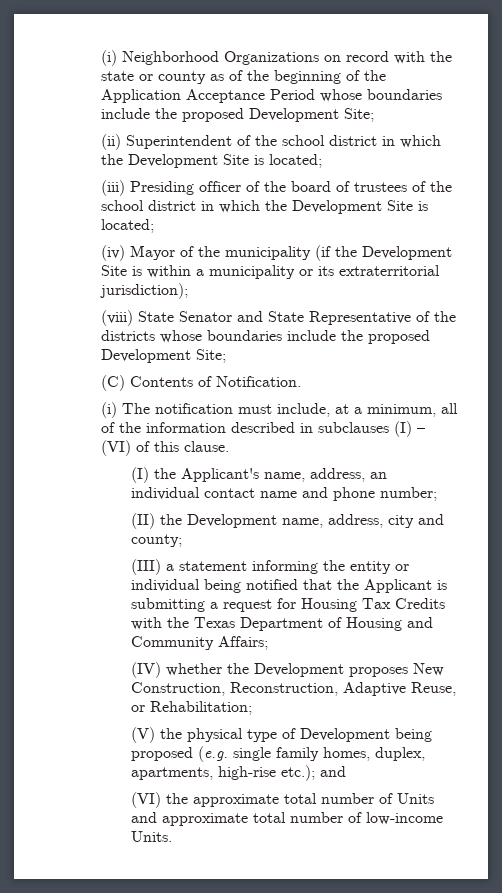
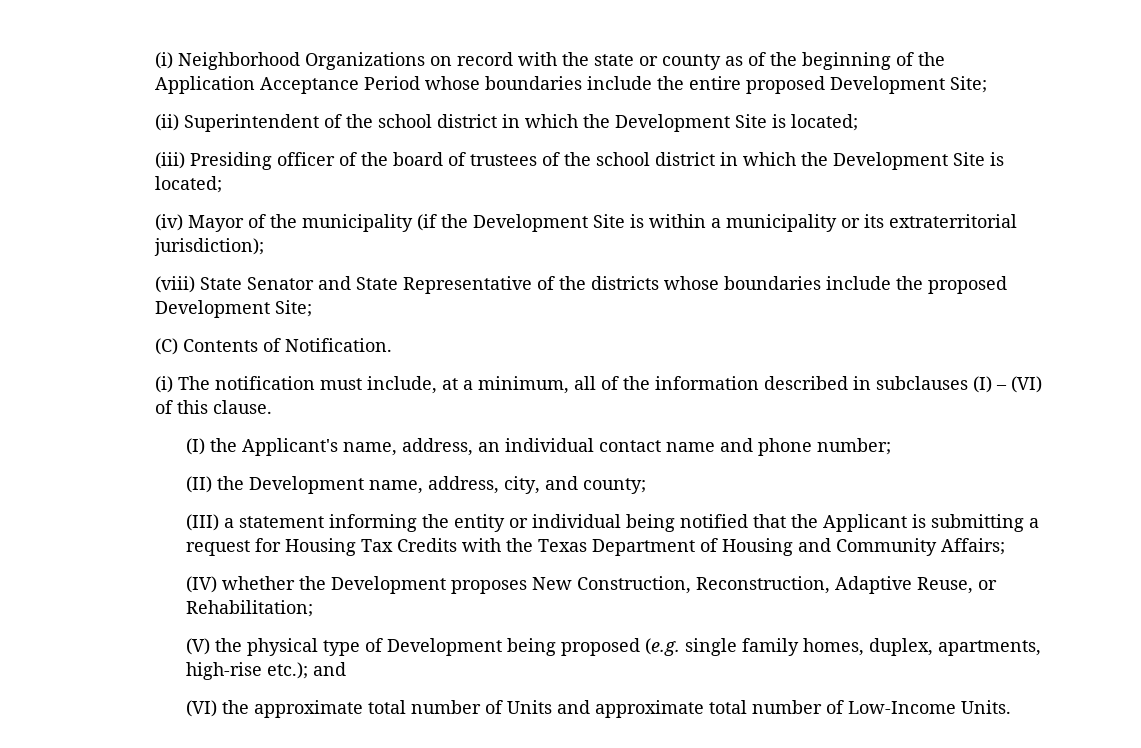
(178, 113) none -> [688,76,741,90] entire
[387,515,414,528] city -> [503,476,540,494] city,
[365,812,443,825] low-income -> [847,701,956,714] Low-Income

